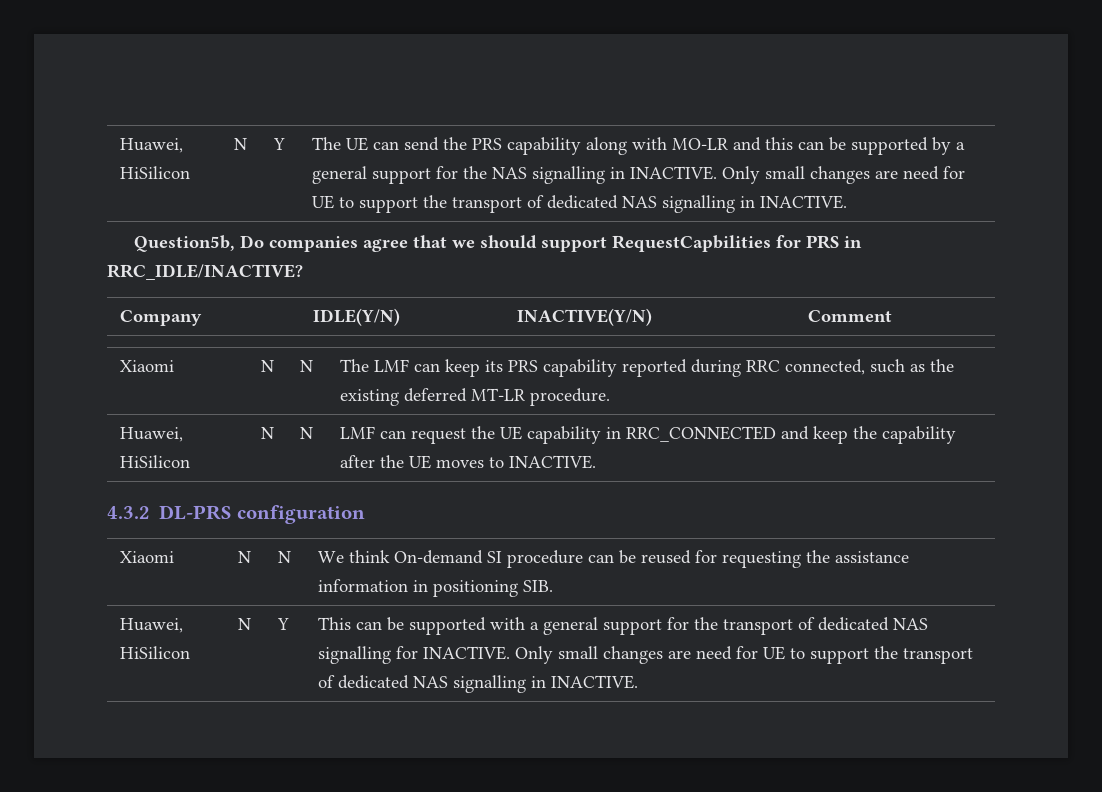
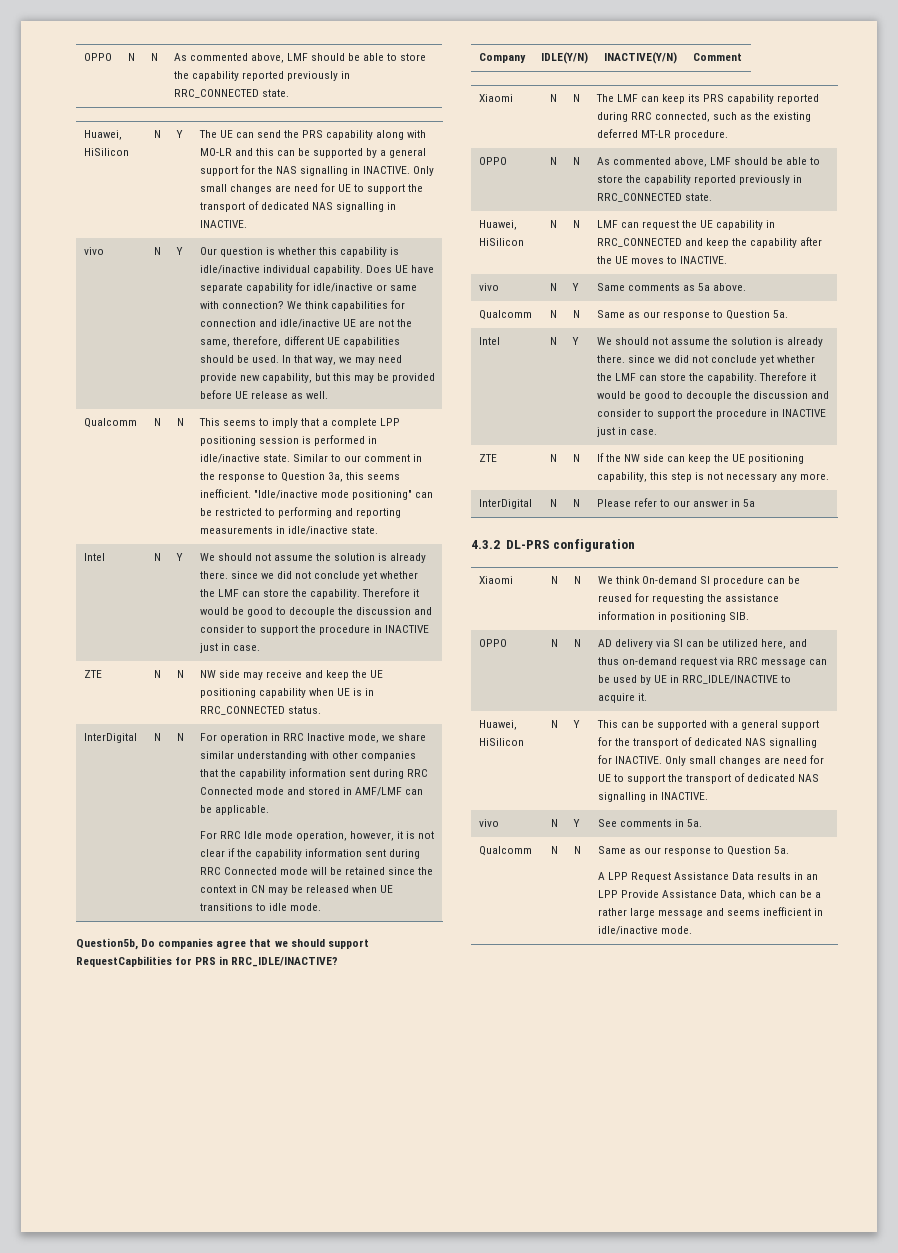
(119, 145) none -> [83,53,112,61] [127,53,135,61] [150,53,158,61] [173,53,427,63] [173,71,350,81] [173,89,289,98] OPPO | N | N | As commented above, LMF should be able to store the capability reported previously in RRC_CONNECTED state. //
(847, 202) none -> [83,247,104,255] [153,247,161,255] [175,247,183,255] [199,247,400,257] [199,265,435,275] [199,282,418,293] [199,300,406,311] [199,319,413,328] [199,336,400,347] [199,355,403,365] [199,373,436,383] [199,390,328,399] [83,418,137,428] [153,418,161,426] [176,418,184,426] [198,418,401,428] [199,435,377,446] [199,454,423,463] [199,472,401,482] [199,489,433,500] [199,507,402,518] [199,526,378,535] [83,553,105,561] [153,553,161,561] [175,553,183,561] [199,553,427,563] [199,571,419,581] [199,588,420,599] [199,607,433,617] [199,625,430,635] [199,643,260,653] [83,670,102,678] [153,670,161,678] [176,670,184,678] [199,670,384,680] [199,688,375,698] [199,706,321,715] [83,733,137,743] [153,733,161,741] [176,733,184,741] [199,733,427,743] [199,751,416,761] [199,768,429,779] [199,787,424,796] [199,805,269,815] [199,831,435,841] [199,848,421,859] [199,867,434,875] [199,885,394,895] [199,903,321,911] // vivo | N | Y | Our question is whether this capability is idle/inactive individual capability. Does UE have separate capability for idle/inactive or same with connection? We think capabilities for connection and idle/inactive UE are not the same, therefore, different UE capabilities should be used. In that way, we may need provide new capability, but this may be provided before UE release as well. // Qualcomm | N | N | This seems to imply that a complete LPP positioning session is performed in idle/inactive state. Similar to our comment in the response to Question 3a, this seems inefficient. "Idle/inactive mode positioning" can be restricted to performing and reporting measurements in idle/inactive state. // Intel | N | Y | We should not assume the solution is already there. since we did not conclude yet whether the LMF can store the capability. Therefore it would be good to decouple the discussion and consider to support the procedure in INACTIVE just in case. // ZTE | N | N | NW side may receive and keep the UE positioning capability when UE is in RRC_CONNECTED status. // InterDigital | N | N | For operation in RRC Inactive mode, we share similar understanding with other companies that the capability information sent during RRC Connected mode and stored in AMF/LMF can be applicable. // For RRC Idle mode operation, however, it is not clear if the capability information sent during RRC Connected mode will be retained since the context in CN may be released when UE transitions to idle mode.
(610, 397) none -> [478,157,507,165] [549,157,557,165] [572,157,580,165] [596,157,821,167] [596,175,803,185] [596,193,712,202] // OPPO | N | N | As commented above, LMF should be able to store the capability reported previously in RRC_CONNECTED state.
(596, 462) none -> [478,283,499,291] [549,283,557,291] [571,283,579,291] [596,283,746,291] [478,310,532,320] [549,310,557,318] [572,310,580,318] [596,310,789,320] [478,337,500,345] [549,337,557,345] [571,337,579,345] [596,337,824,347] [596,355,816,365] [596,372,817,383] [596,391,830,401] [596,409,827,419] [596,427,657,437] [478,454,497,462] [549,454,557,462] [572,454,580,462] [596,453,805,464] [596,472,830,482] [478,499,532,509] [549,499,557,507] [572,499,580,507] [596,498,756,507] // vivo | N | Y | Same comments as 5a above. // Qualcomm | N | N | Same as our response to Question 5a. // Intel | N | Y | We should not assume the solution is already there. since we did not conclude yet whether the LMF can store the capability. Therefore it would be good to decouple the discussion and consider to support the procedure in INACTIVE just in case. // ZTE | N | N | If the NW side can keep the UE positioning capability, this step is not necessary any more. // InterDigital | N | N | Please refer to our answer in 5a
(553, 586) none -> [478,639,507,647] [550,639,558,647] [573,639,581,647] [597,639,808,649] [597,657,828,667] [597,675,792,685] [597,693,647,703] // OPPO | N | N | AD delivery via SI can be utilized here, and thus on-demand request via RRC message can be used by UE in RRC_IDLE/INACTIVE to acquire it.
(638, 682) none -> [478,819,499,827] [550,819,558,827] [572,819,580,827] [597,819,702,827] [478,846,532,856] [550,846,558,854] [573,846,581,854] [597,846,790,856] [597,872,819,882] [597,890,822,900] [597,907,824,918] [597,926,692,935] // vivo | N | Y | See comments in 5a. // Qualcomm | N | N | Same as our response to Question 5a. // A LPP Request Assistance Data results in an LPP Provide Assistance Data, which can be a rather large message and seems inefficient in idle/inactive mode.

